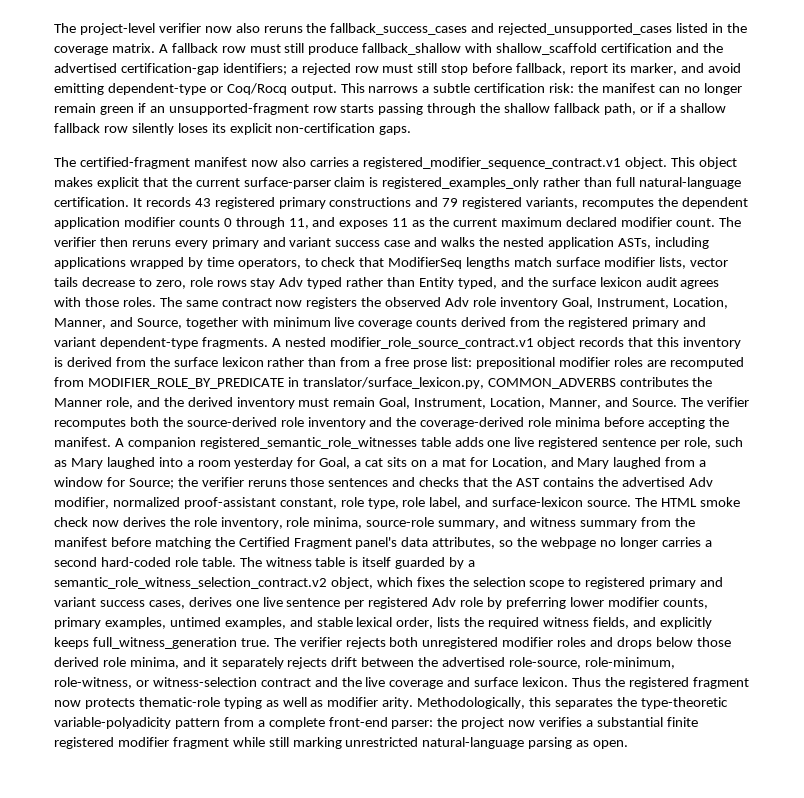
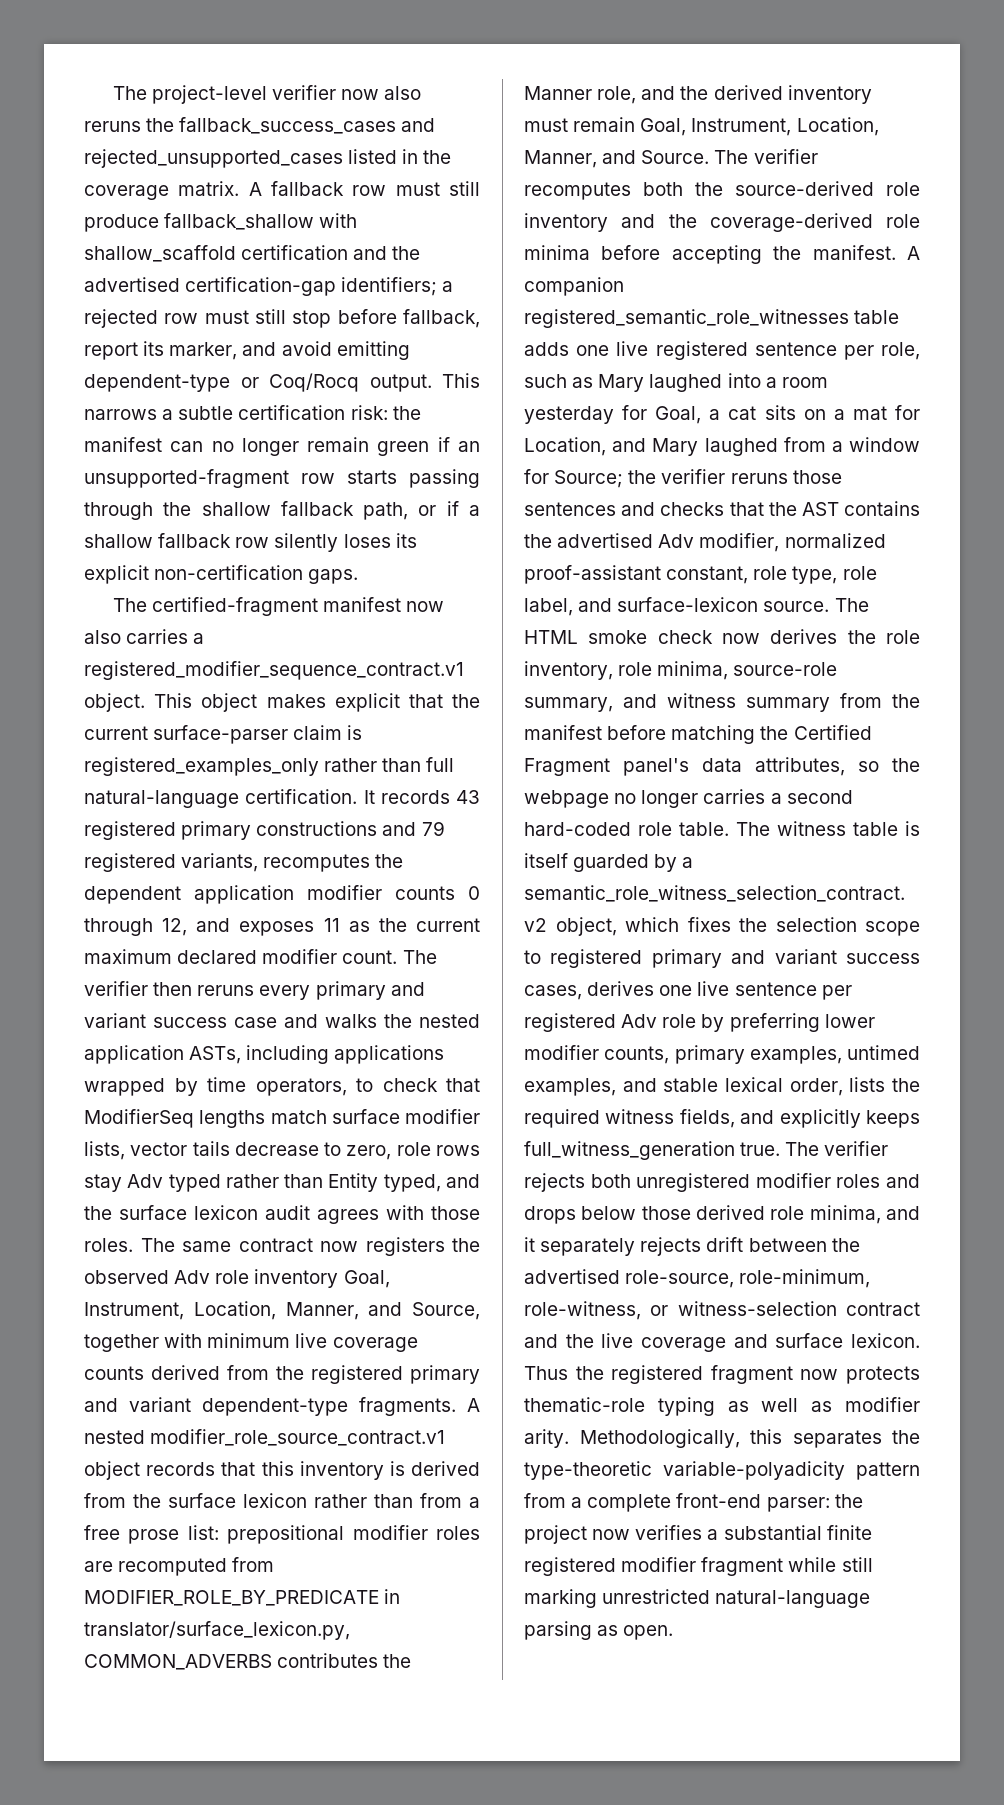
[288,218,309,229] 11, -> [162,918,188,936] 12,

